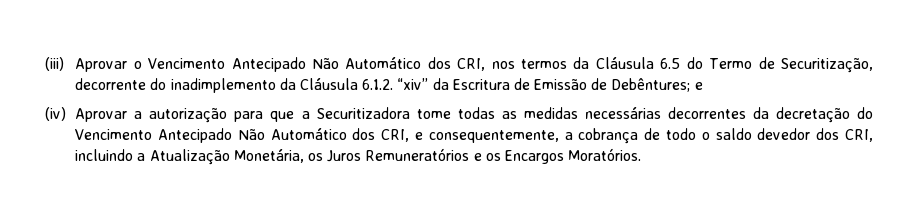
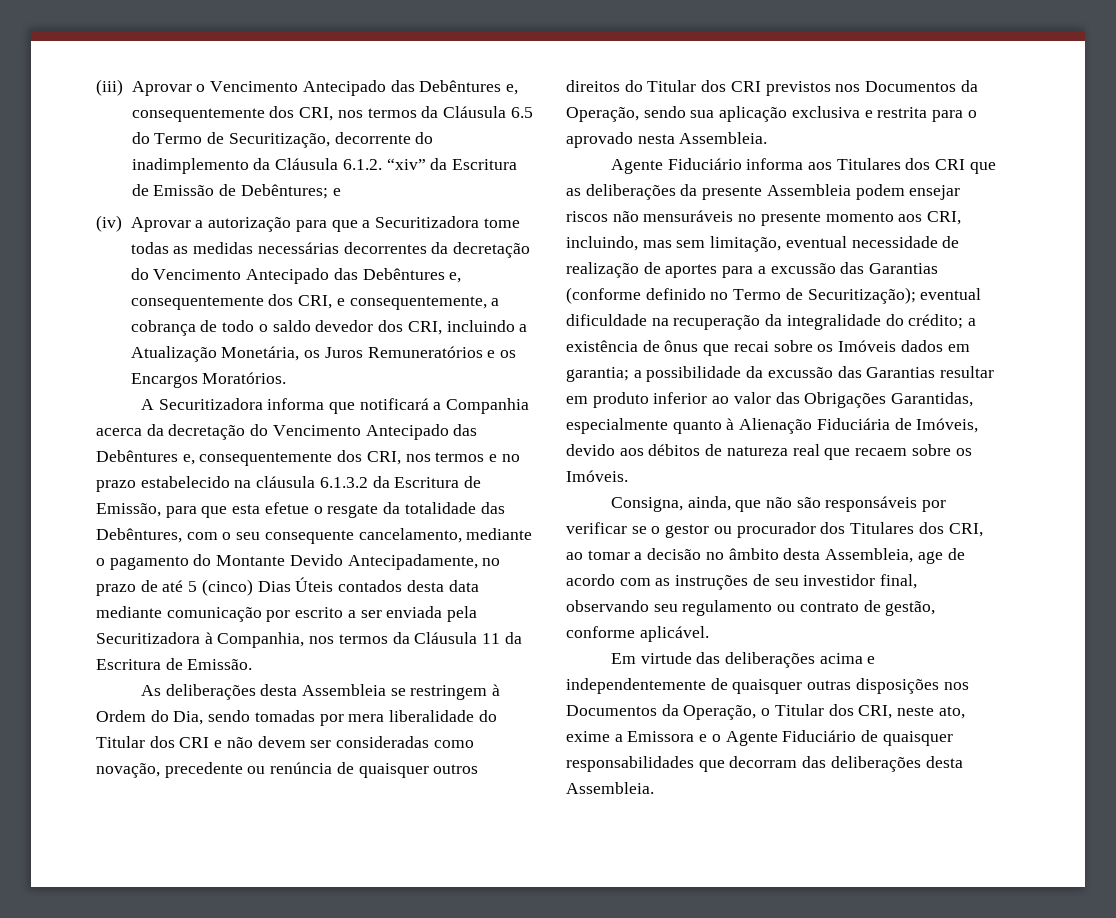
[311,57,422,69] Não Automático -> [390,80,519,95] [131,108,265,122] das Debêntures e, consequentemente
[237,128,347,140] Não Automático -> [333,268,462,283] [130,296,264,310] das Debêntures e, consequentemente
(642, 154) none -> [140,398,530,414] [96,424,478,440] [96,450,520,466] [96,476,482,492] [96,502,505,518] [96,528,533,544] [96,554,501,570] [96,577,479,596] [96,606,478,622] [96,632,522,648] [96,658,253,670] [140,684,501,700] [96,710,497,726] [96,736,474,748] [96,762,479,778] [566,80,978,96] [566,106,977,122] [566,132,768,148] [610,158,996,174] [566,184,961,200] [566,210,962,226] [566,236,960,252] [566,262,939,278] [566,287,982,304] [566,314,977,330] [566,340,970,356] [566,366,995,382] [566,392,974,408] [566,418,979,434] [566,444,972,460] [566,470,628,482] [610,496,947,512] [566,522,983,538] [566,548,965,564] [566,574,918,590] [566,600,936,616] [566,626,709,642] [610,652,876,668] [566,678,969,694] [566,704,965,720] [566,730,953,746] [566,756,963,772] [566,782,654,794] // A Securitizadora informa que notificará a Companhia acerca da decretação do Vencimento Antecipado das Debêntures e, consequentemente dos CRI, nos termos e no prazo estabelecido na cláusula 6.1.3.2 da Escritura de Emissão, para que esta efetue o resgate da totalidade das Debêntures, com o seu consequente cancelamento, mediante o pagamento do Montante Devido Antecipadamente, no prazo de até 5 (cinco) Dias Úteis contados desta data mediante comunicação por escrito a ser enviada pela Securitizadora à Companhia, nos termos da Cláusula 11 da Escritura de Emissão. // As deliberações desta Assembleia se restringem à Ordem do Dia, sendo tomadas por mera liberalidade do Titular dos CRI e não devem ser consideradas como novação, precedente ou renúncia de quaisquer outros direitos do Titular dos CRI previstos nos Documentos da Operação, sendo sua aplicação exclusiva e restrita para o aprovado nesta Assembleia. // Agente Fiduciário informa aos Titulares dos CRI que as deliberações da presente Assembleia podem ensejar riscos não mensuráveis no presente momento aos CRI, incluindo, mas sem limitação, eventual necessidade de realização de aportes para a excussão das Garantias (conforme definido no Termo de Securitização); eventual dificuldade na recuperação da integralidade do crédito; a existência de ônus que recai sobre os Imóveis dados em garantia; a possibilidade da excussão das Garantias resultar em produto inferior ao valor das Obrigações Garantidas, especialmente quanto à Alienação Fiduciária de Imóveis, devido aos débitos de natureza real que recaem sobre os Imóveis. // Consigna, ainda, que não são responsáveis por verificar se o gestor ou procurador dos Titulares dos CRI, ao tomar a decisão no âmbito desta Assembleia, age de acordo com as instruções de seu investidor final, observando seu regulamento ou contrato de gestão, conforme aplicável. // Em virtude das deliberações acima e independentemente de quaisquer outras disposições nos Documentos da Operação, o Titular dos CRI, neste ato, exime a Emissora e o Agente Fiduciário de quaisquer responsabilidades que decorram das deliberações desta Assembleia.

